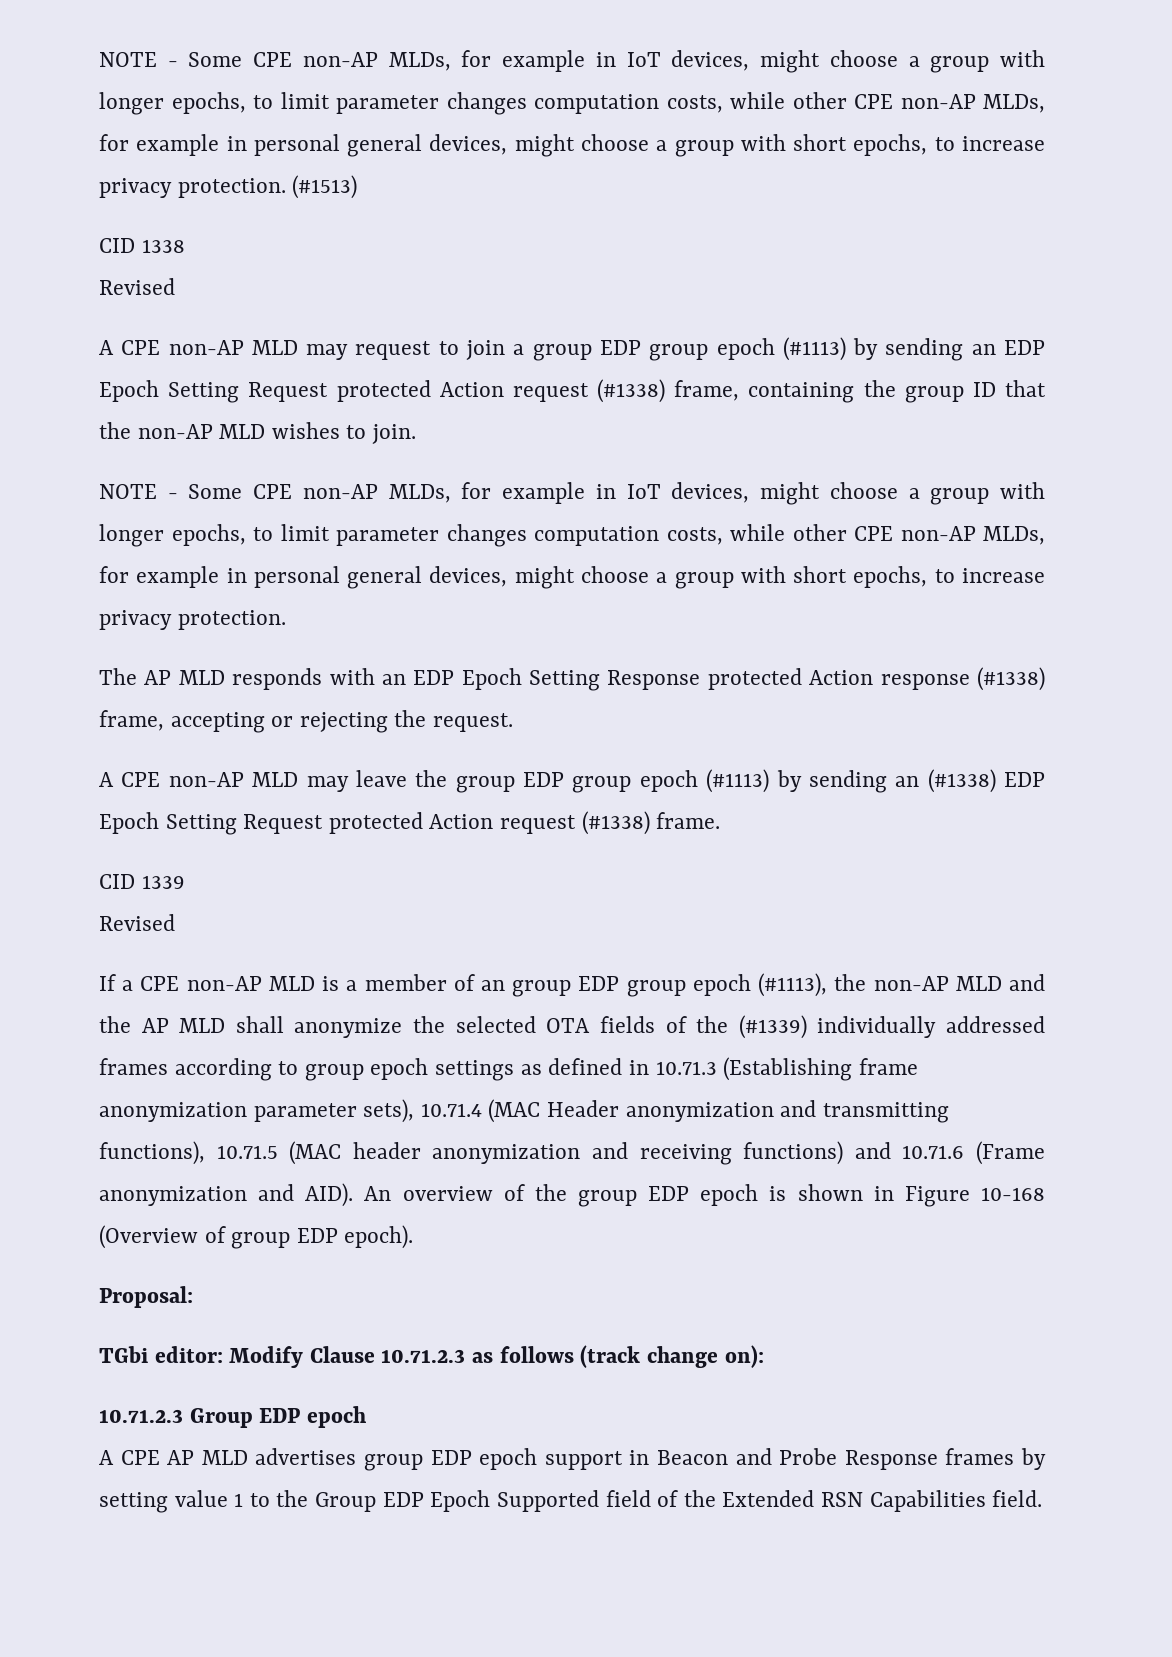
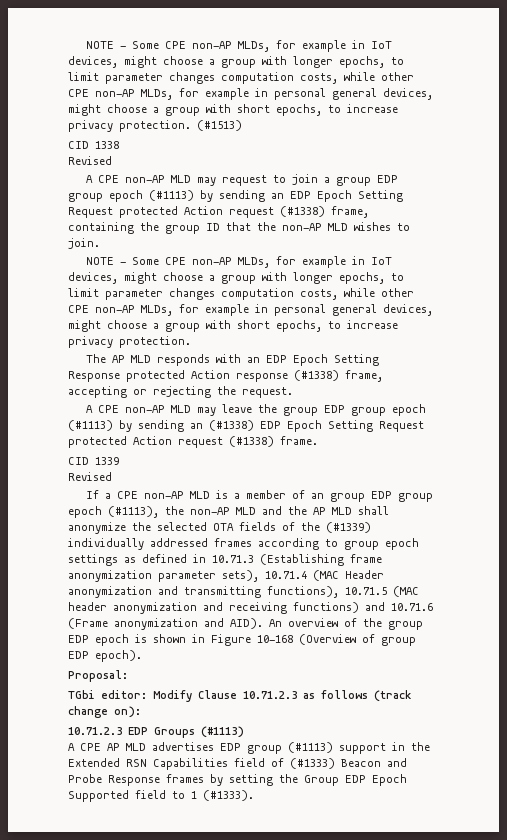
[189,1406,366,1428] Group EDP epoch -> [128,726,244,738] EDP Groups (#1113)
[364,1448,650,1471] group EDP epoch support in -> [220,742,430,754] [68,758,335,770] EDP group (#1113) support in the Extended RSN Capabilities field of (#1333)
[174,1490,270,1507] value 1 to -> (273, 780) none
[657,1490,1043,1512] of the Extended RSN Capabilities field. -> [172,790,254,801] to 1 (#1333).

